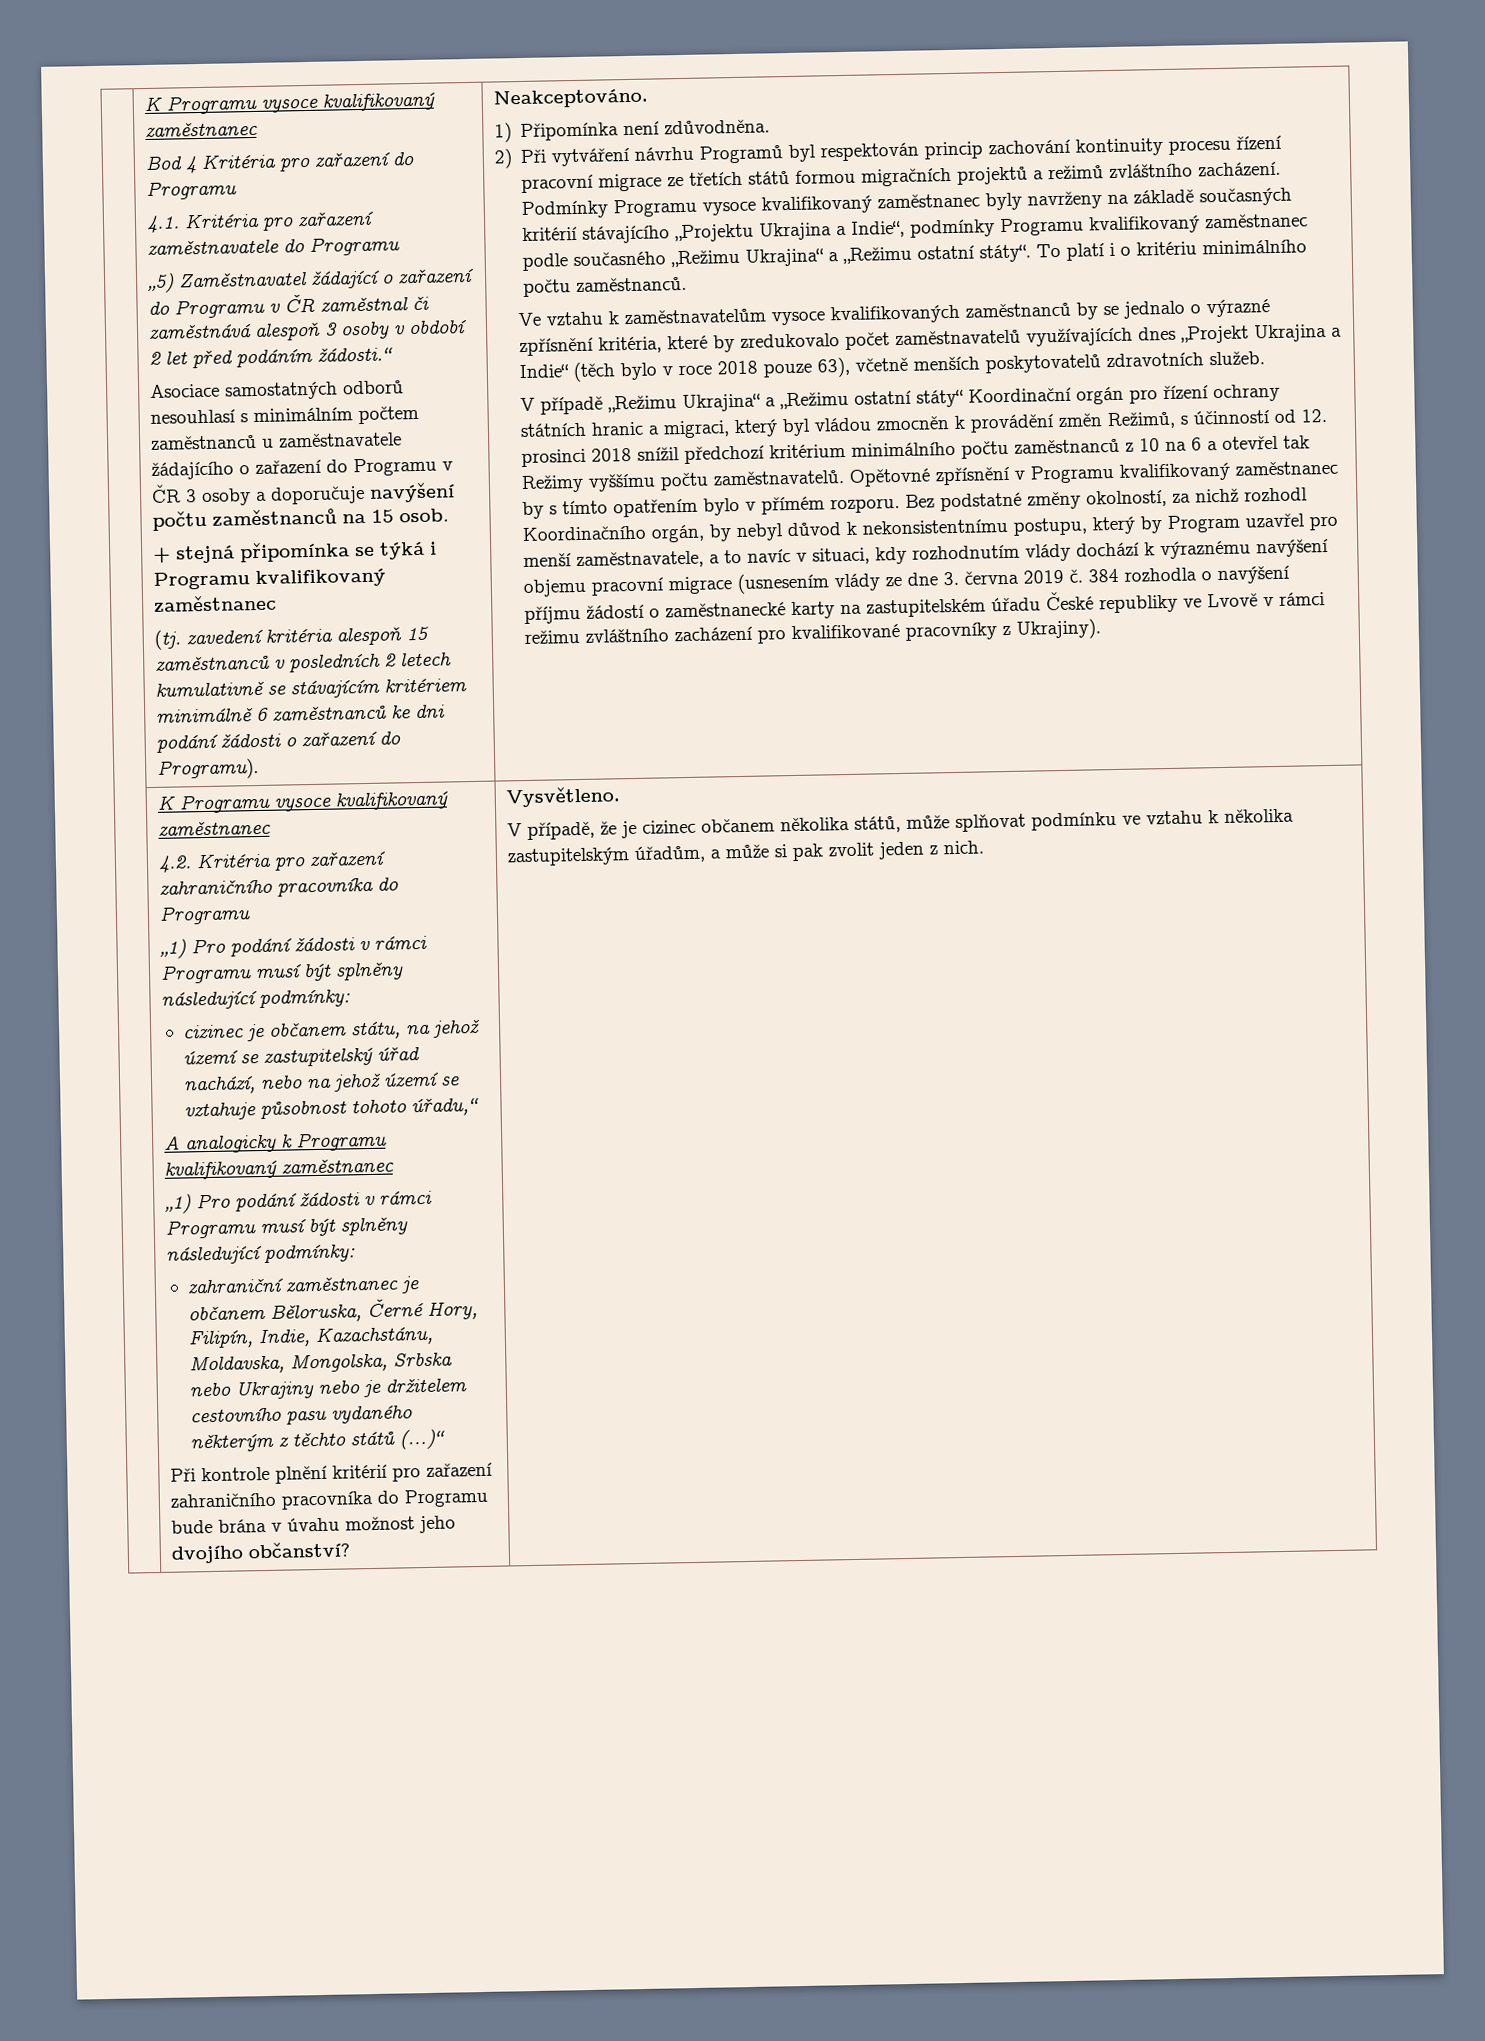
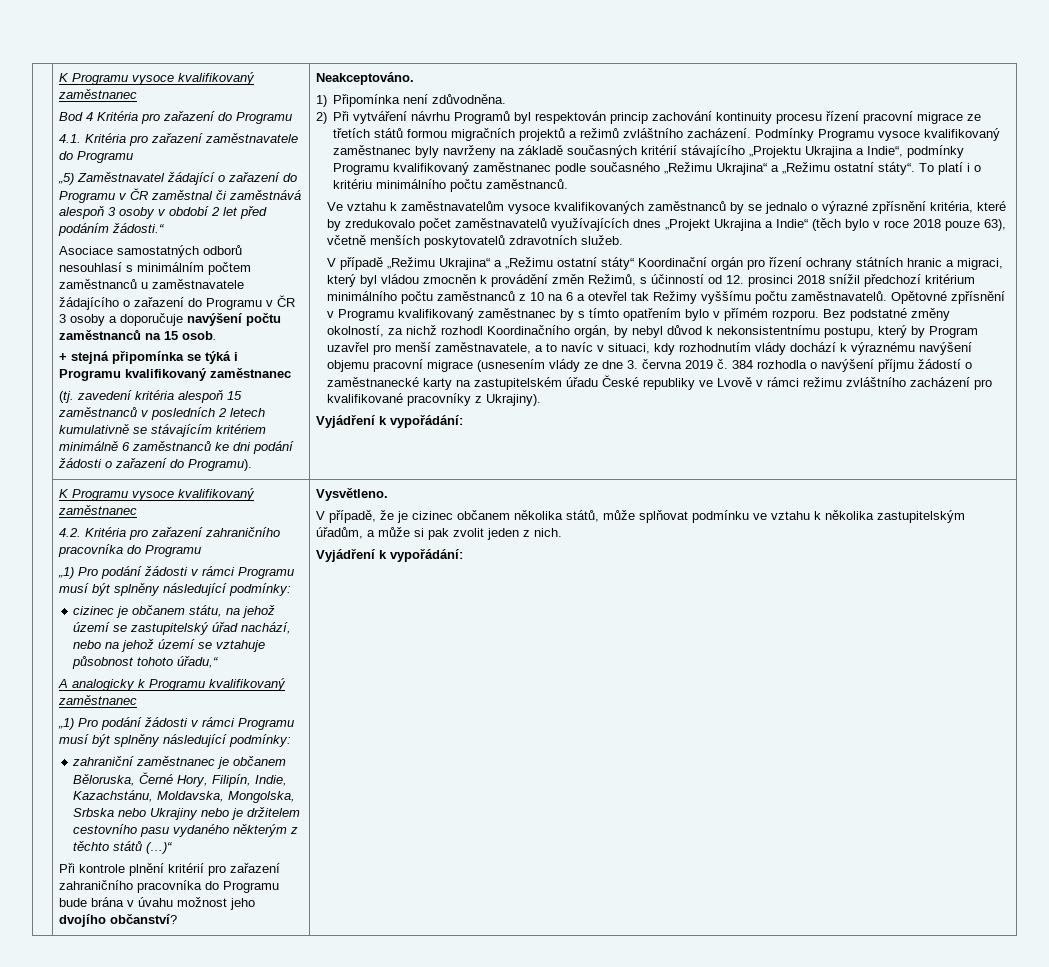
(1102, 629) none -> [315,415,463,428] // Vyjádření k vypořádání:
(984, 847) none -> [315,549,463,562] // Vyjádření k vypořádání:

